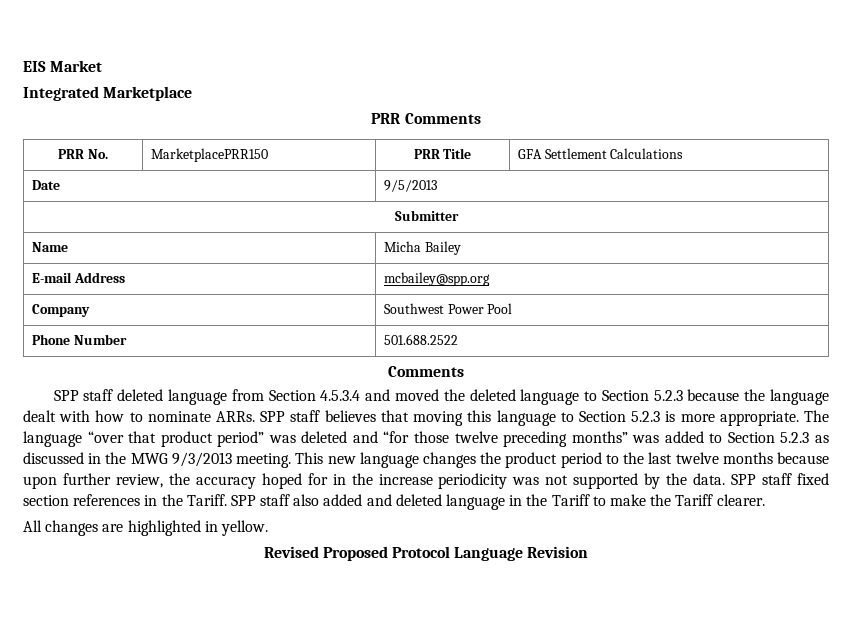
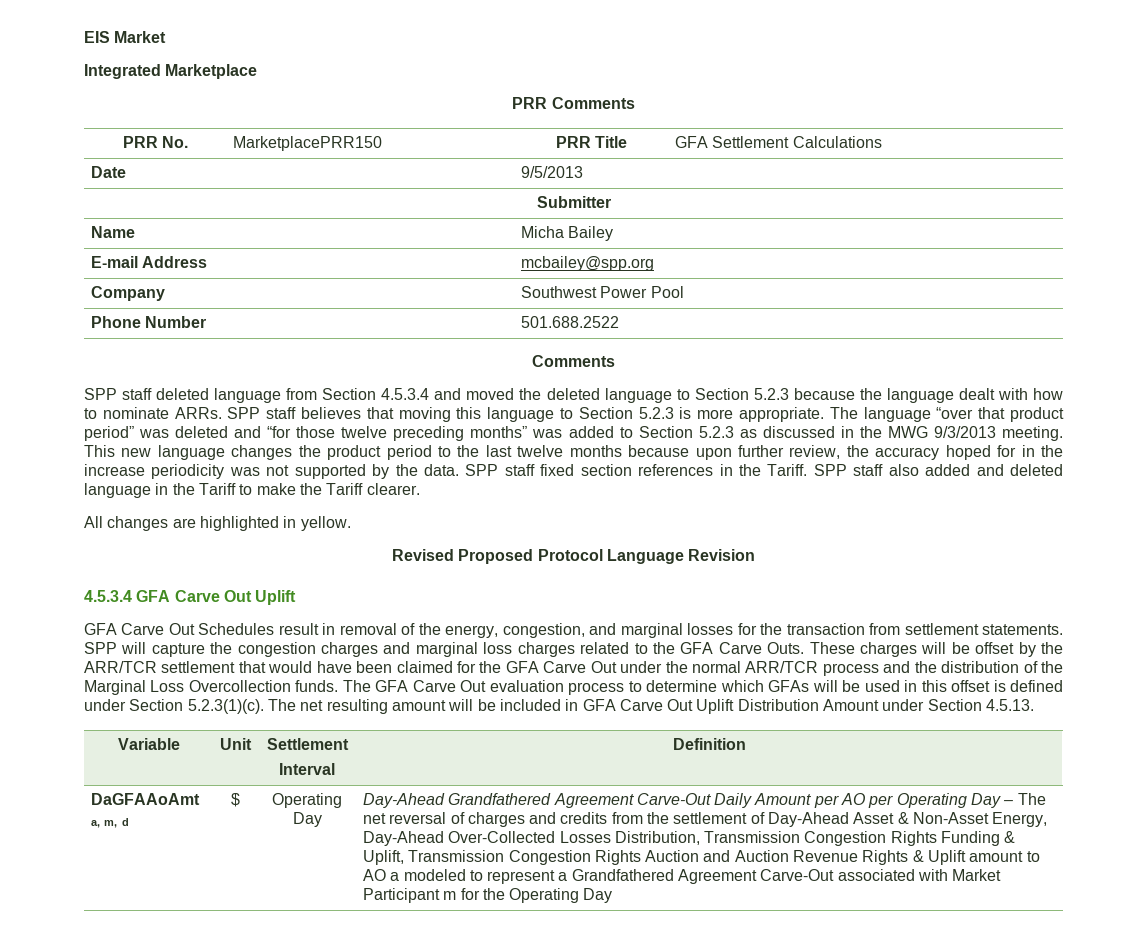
(589, 552) none -> [84,590,297,605] [84,623,1064,638] [84,642,1063,657] [84,661,1064,676] [84,680,1063,695] [84,699,1035,714] [117,738,180,750] [219,738,252,750] [266,738,349,750] [279,763,335,775] [673,738,746,750] [90,793,200,805] [90,818,129,828] [230,793,240,807] [272,793,342,808] [292,812,322,827] [362,793,1046,808] [362,812,1048,827] [362,831,1016,846] [362,850,1040,865] [362,869,1002,884] [362,888,613,903] // 4.5.3.4 GFA Carve Out Uplift // GFA Carve Out Schedules result in removal of the energy, congestion, and marginal losses for the transaction from settlement statements. SPP will capture the congestion charges and marginal loss charges related to the GFA Carve Outs. These charges will be offset by the ARR/TCR settlement that would have been claimed for the GFA Carve Out under the normal ARR/TCR process and the distribution of the Marginal Loss Overcollection funds. The GFA Carve Out evaluation process to determine which GFAs will be used in this offset is defined under Section 5.2.3(1)(c). The net resulting amount will be included in GFA Carve Out Uplift Distribution Amount under Section 4.5.13. // Variable | Unit | Settlement // Interval | Definition // DaGFAAoAmt a, m, d | $ | Operating Day | Day-Ahead Grandfathered Agreement Carve-Out Daily Amount per AO per Operating Day – The net reversal of charges and credits from the settlement of Day-Ahead Asset & Non-Asset Energy, Day-Ahead Over-Collected Losses Distribution, Transmission Congestion Rights Funding & Uplift, Transmission Congestion Rights Auction and Auction Revenue Rights & Uplift amount to AO a modeled to represent a Grandfathered Agreement Carve-Out associated with Market Participant m for the Operating Day

